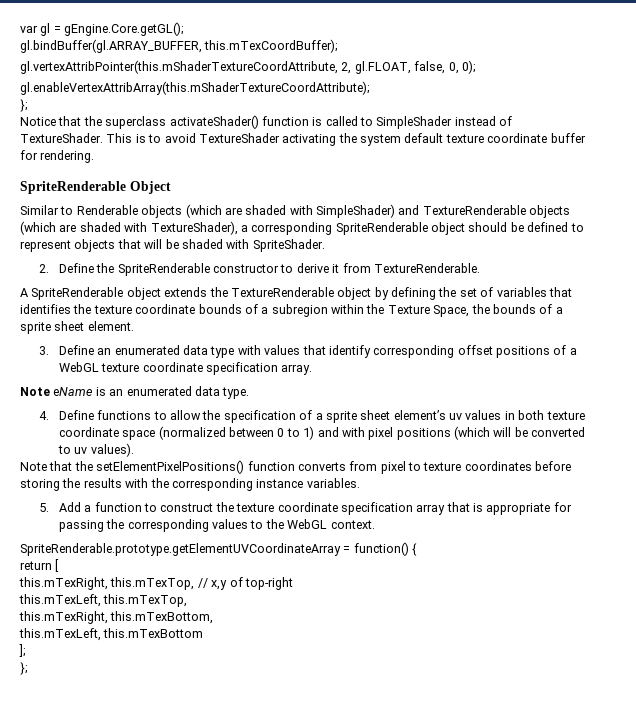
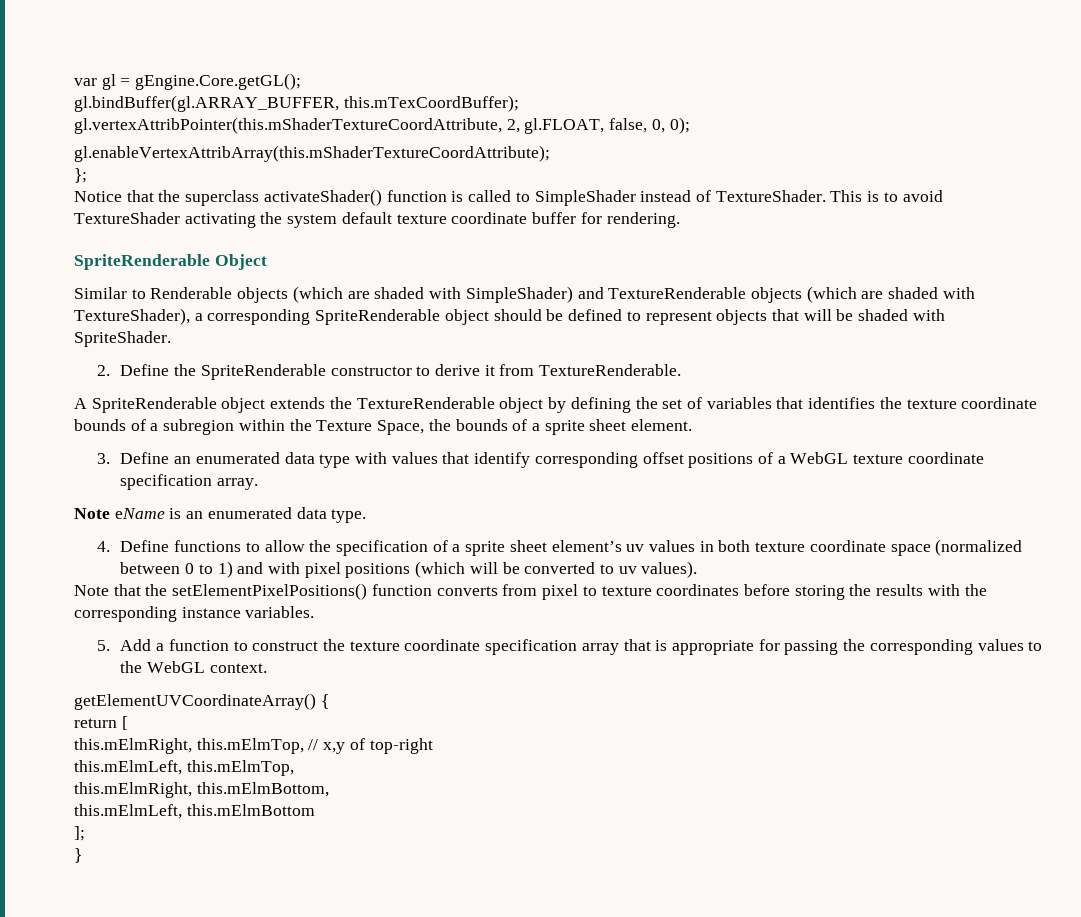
[20,542,409,556] SpriteRenderable.prototype.getElementUVCoordinateArray = function() -> [74,693,316,710] getElementUVCoordinateArray()
[19,577,195,590] this.mTexRight, this.mTexTop, -> [74,738,304,754] this.mElmRight, this.mElmTop,
[19,594,188,607] [19,611,214,624] [19,628,204,641] this.mTexLeft, this.mTexTop, // this.mTexRight, this.mTexBottom, // this.mTexLeft, this.mTexBottom -> [74,760,294,776] [74,782,329,798] [74,804,315,819] this.mElmLeft, this.mElmTop, // this.mElmRight, this.mElmBottom, // this.mElmLeft, this.mElmBottom
[20,662,28,675] }; -> [74,848,82,863] }

